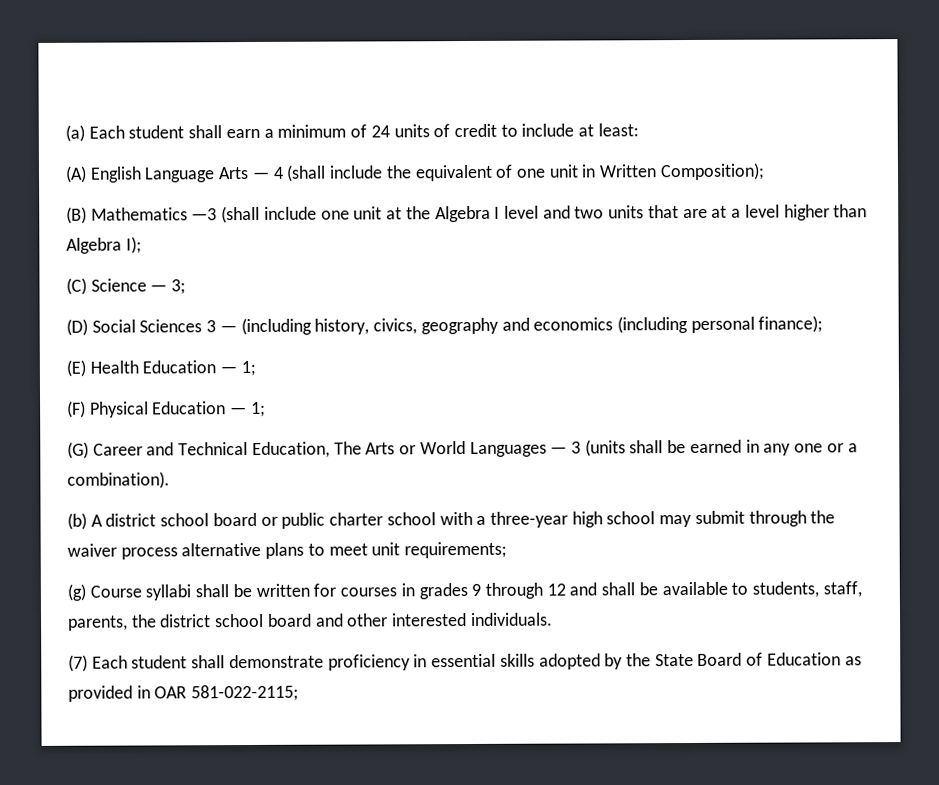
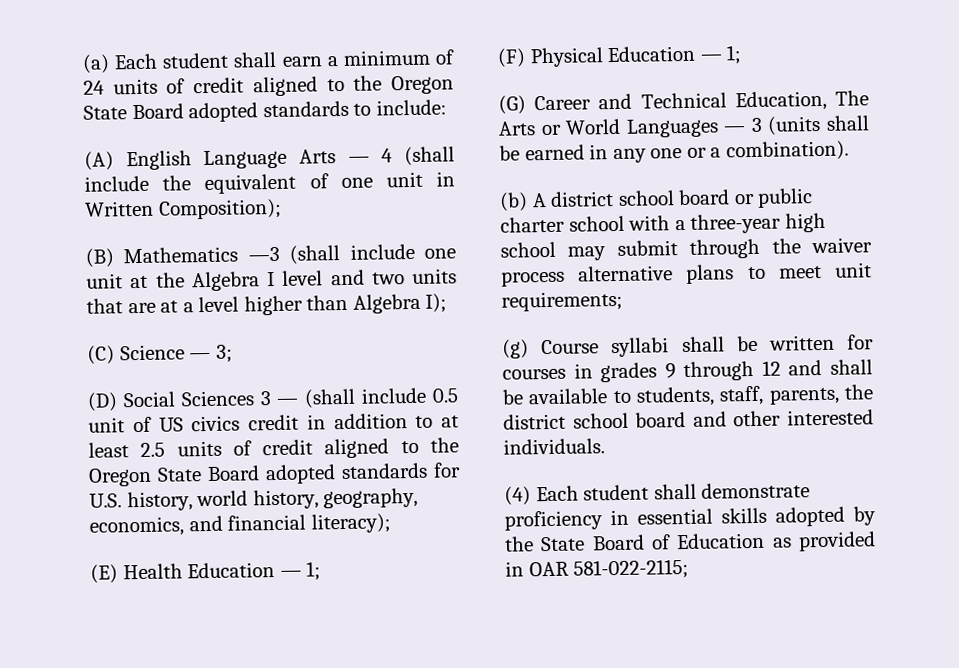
[500,123,639,137] to include at least: -> [252,75,454,97] [83,99,447,123] aligned to the Oregon State Board adopted standards to include:
[240,315,824,336] (including history, civics, geography and economics (including personal finance); -> [304,387,458,409] [88,413,459,433] [88,437,459,459] [88,462,461,487] [89,487,419,512] [89,513,391,537] (shall include 0.5 unit of US civics credit in addition to at least 2.5 units of credit aligned to the Oregon State Board adopted standards for U.S. history, world history, geography, economics, and financial literacy);
[68,654,88,672] (7) -> [504,486,531,506] (4)

